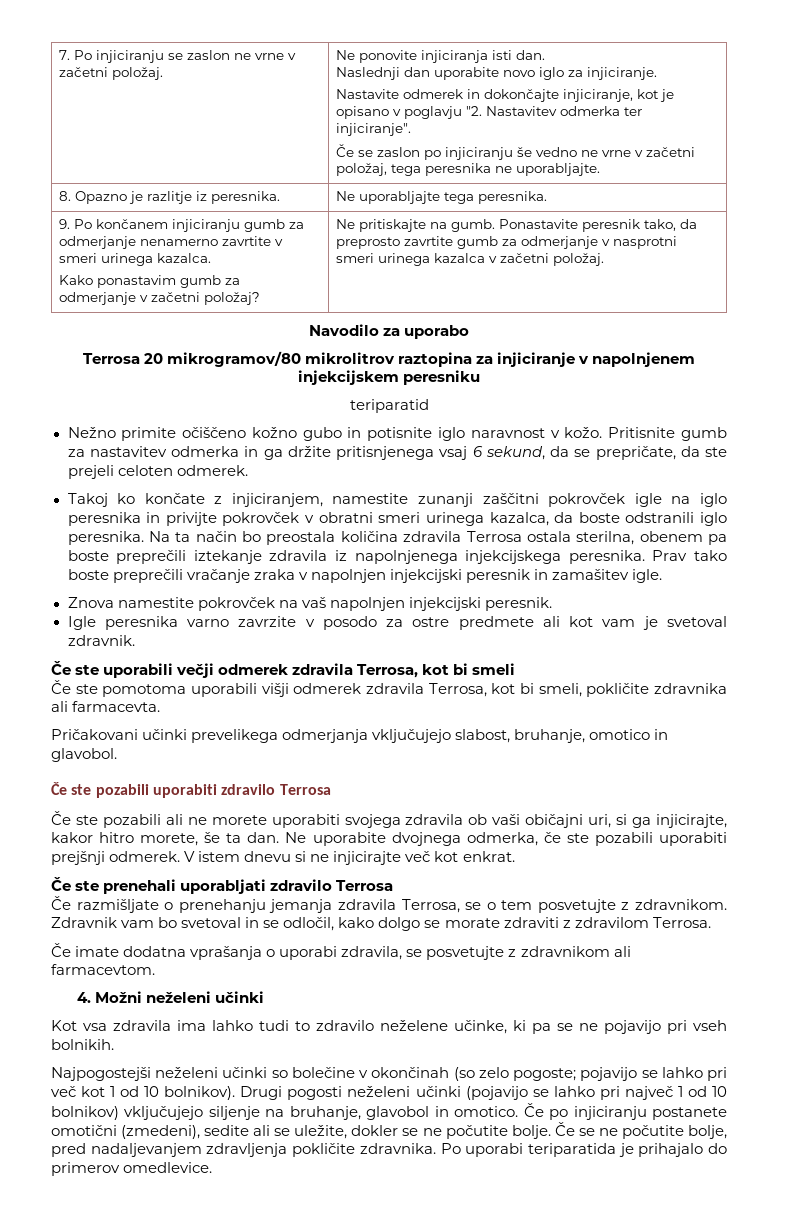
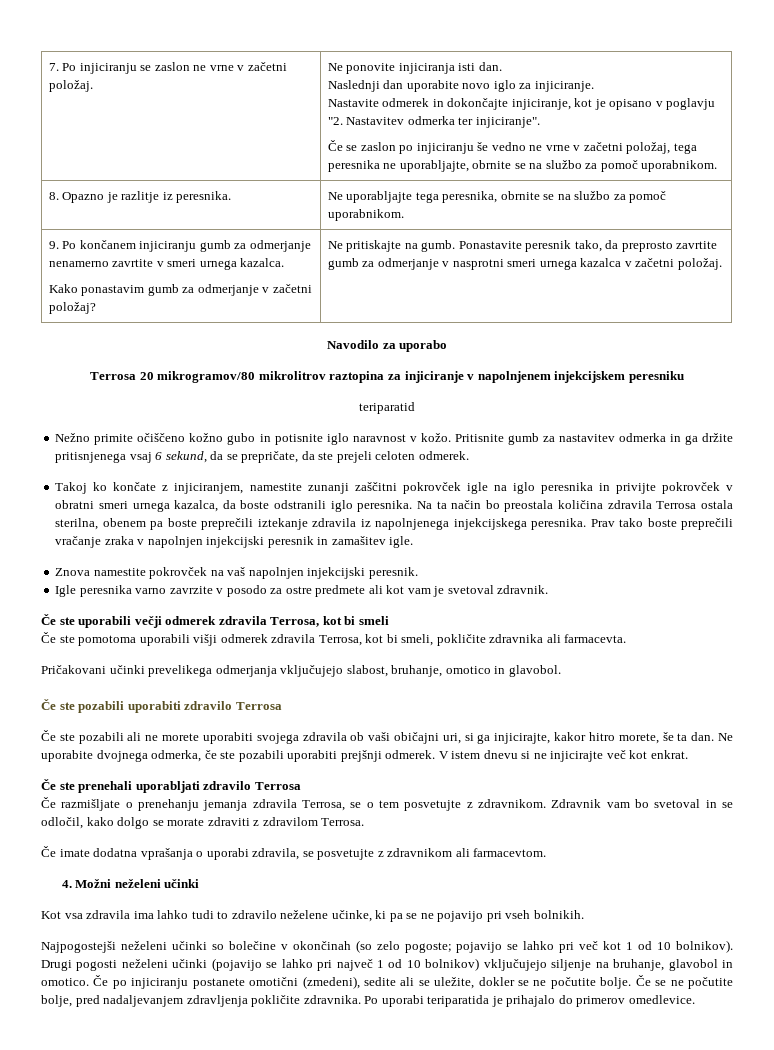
[516,163,601,176] uporabljajte. -> [399,160,718,172] uporabljajte, obrnite se na službo za pomoč uporabnikom.
[478,191,548,204] peresnika. -> [442,191,667,203] [327,209,404,221] peresnika, obrnite se na službo za pomoč uporabnikom.
[101,253,154,266] urinega -> [199,260,237,270] urnega
[378,253,431,266] urinega -> [539,260,577,270] urnega
[425,512,484,526] urinega -> [132,502,170,512] urnega

